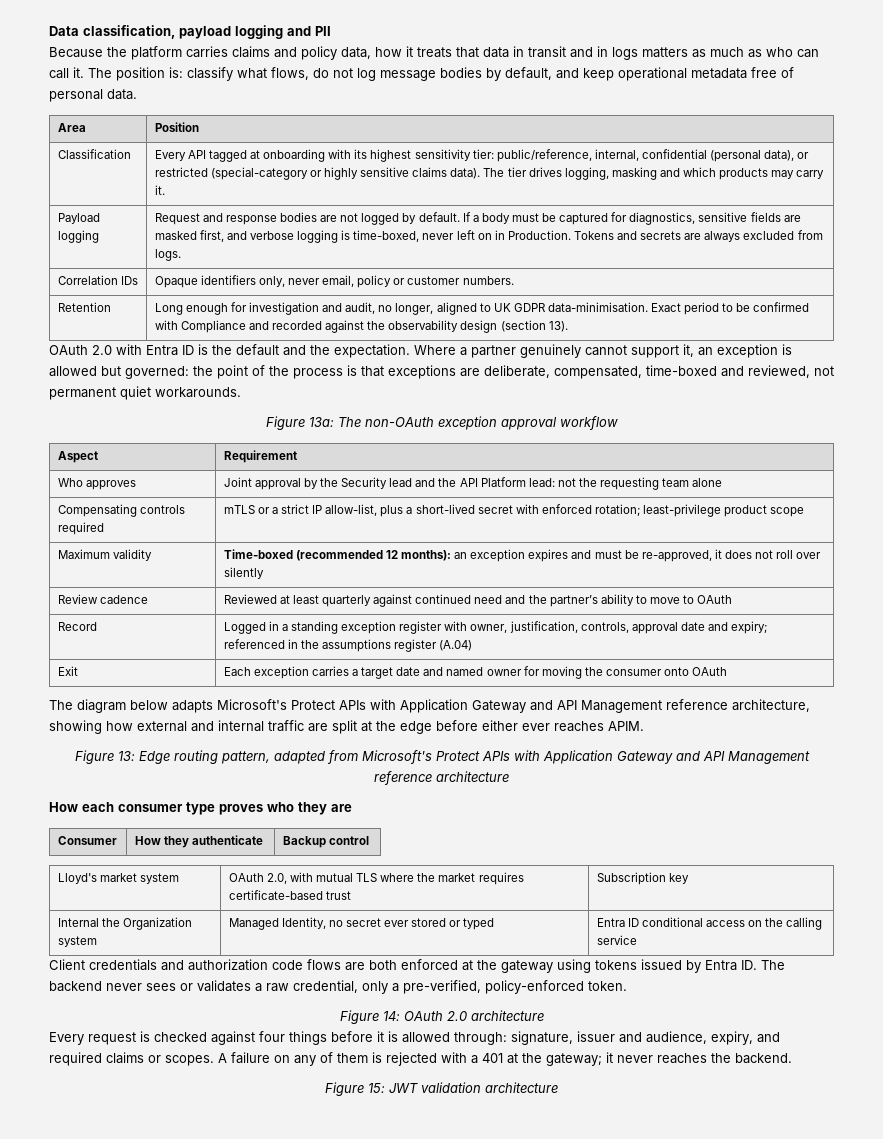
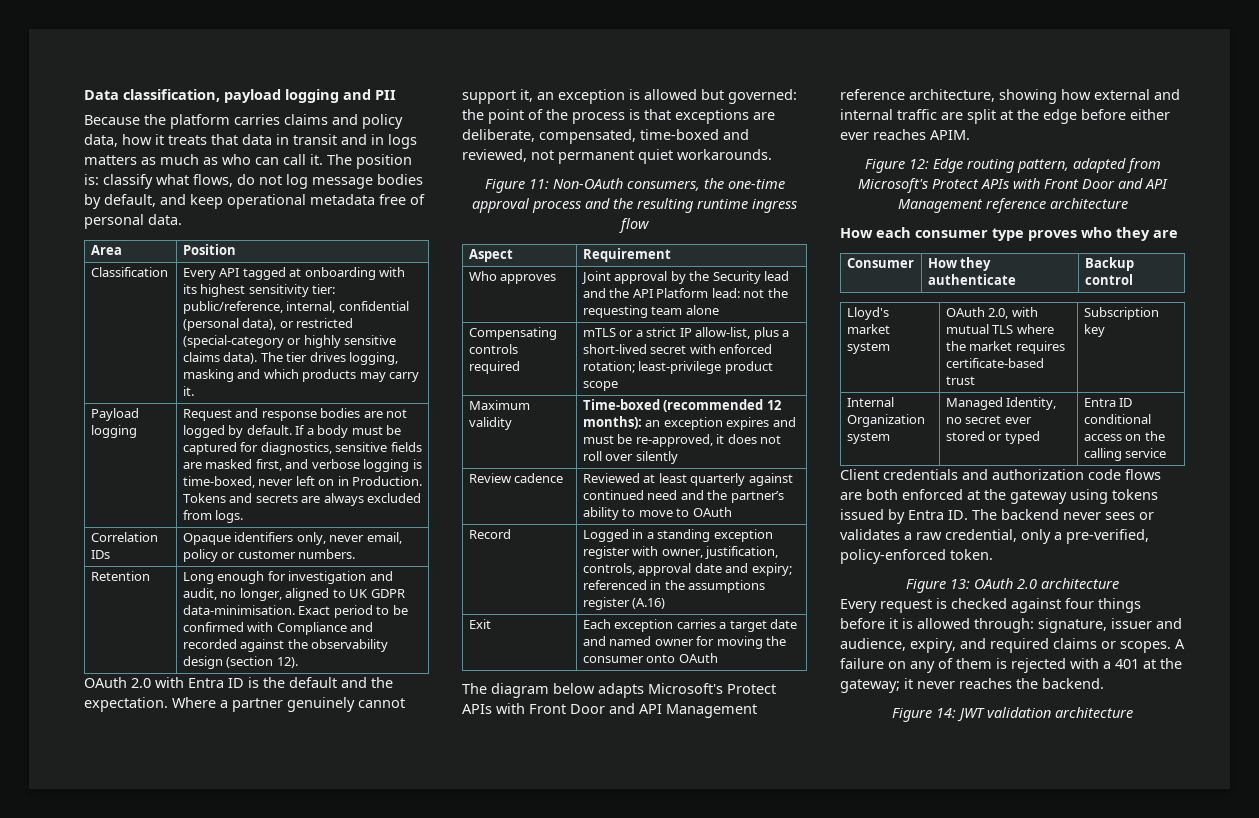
[548,321,568,332] 13). -> [276,657,298,668] 12).
[308,416,618,430] 13a: The non-OAuth exception approval workflow -> [528,178,785,191] [472,198,797,213] [619,218,650,233] 11: Non-OAuth consumers, the one-time approval process and the resulting runtime ingress flow
[439,640,473,651] (A.04) -> [632,598,666,609] (A.16)
[400,699,526,713] Application Gateway -> [529,704,605,714] Front Door
[117,751,135,761] 13: -> [908,159,929,169] 12:
[542,750,673,764] Application Gateway -> [1044,179,1115,189] Front Door
[101,918,120,927] the -> (894, 402) none
[382,1011,400,1021] 14: -> [950,579,970,589] 13:
[368,1083,385,1093] 15: -> [936,708,956,718] 14:

